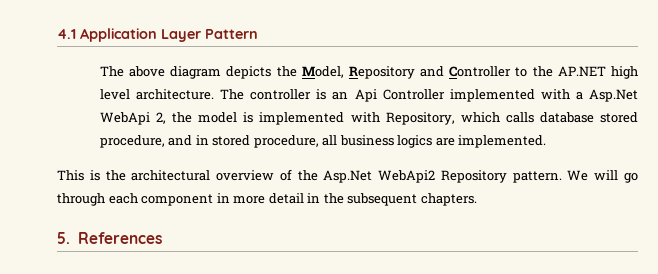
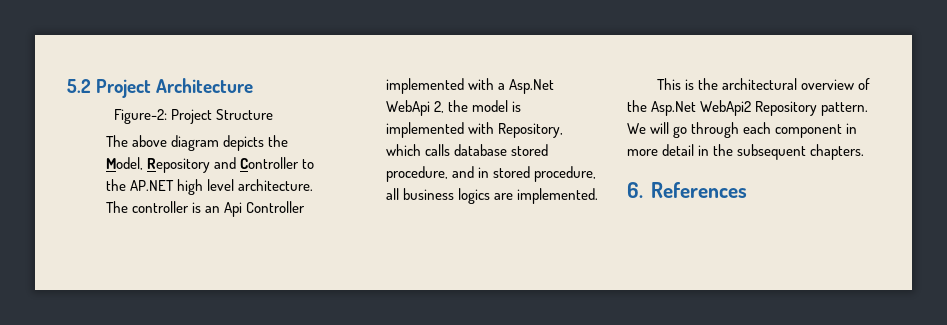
[57,28,258,42] 4.1 Application Layer Pattern -> [67,78,254,98] [113,109,274,124] 5.2 Project Architecture // Figure-2: Project Structure
[57,232,70,244] 5. -> [627,182,643,198] 6.

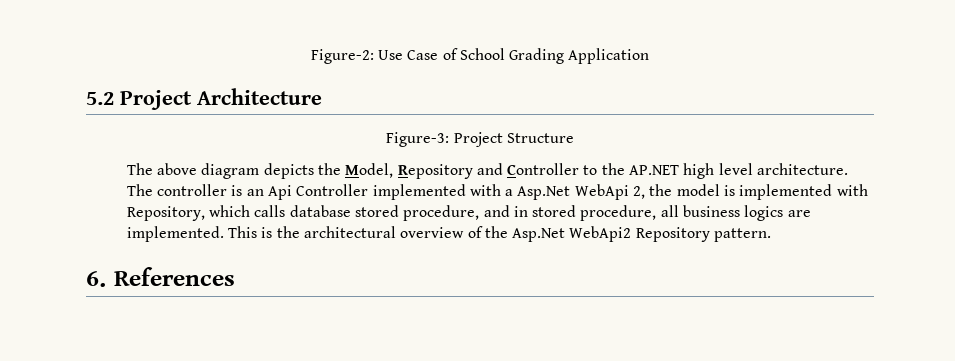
(67, 86) none -> [310,48,650,64] Figure-2: Use Case of School Grading Application //
[113,109,167,124] Figure-2: -> [386,132,450,147] Figure-3:
(599, 196) // -> (224, 234) none
[627,122,858,138] [627,144,865,160] We will go through each component in more detail in the subsequent chapters. -> (772, 235) none

